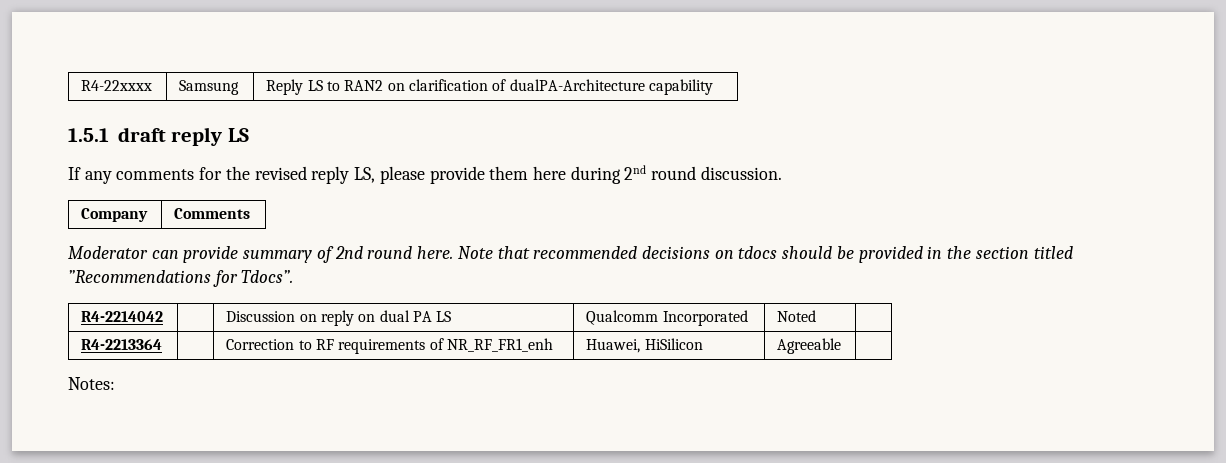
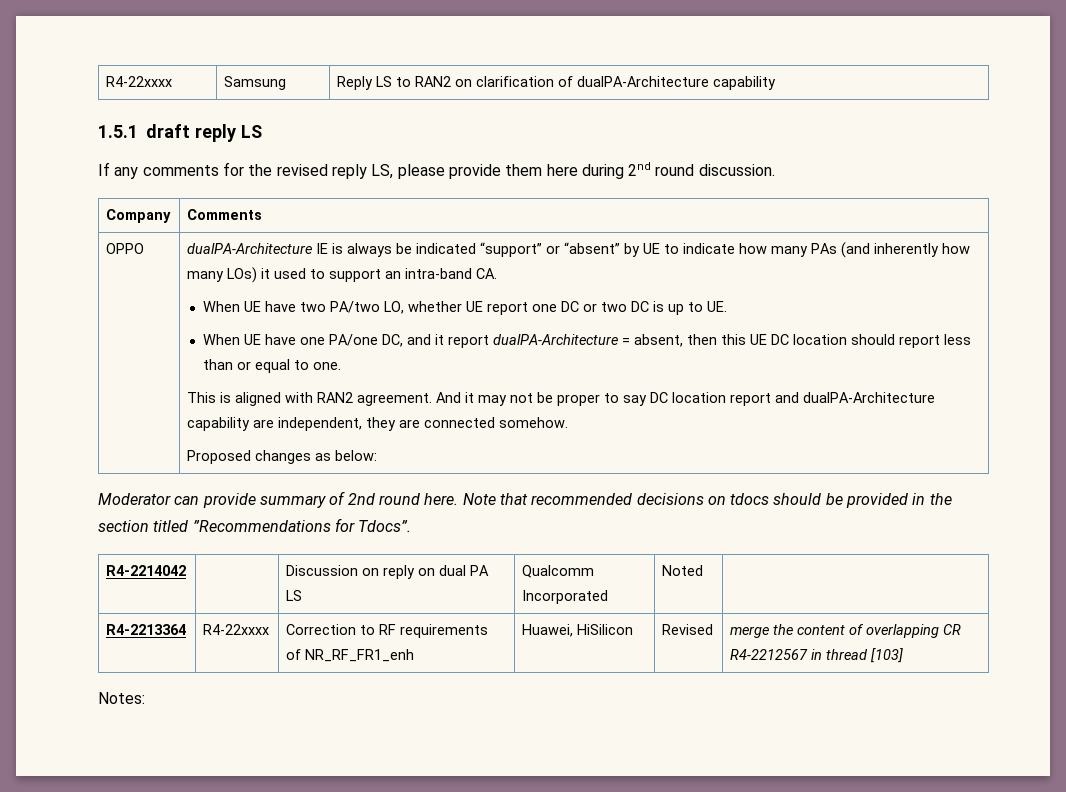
(251, 213) none -> [106,243,145,254] [187,242,971,258] [187,267,498,283] [203,301,728,315] [203,334,972,348] [203,359,342,373] [187,392,936,406] [187,417,569,431] [187,450,378,464] // OPPO | dualPA-Architecture IE is always be indicated “support” or “absent” by UE to indicate how many PAs (and inherently how many LOs) it used to support an intra-band CA. // When UE have two PA/two LO, whether UE report one DC or two DC is up to UE. // When UE have one PA/one DC, and it report dualPA-Architecture = absent, then this UE DC location should report less than or equal to one. // This is aligned with RAN2 agreement. And it may not be proper to say DC location report and dualPA-Architecture capability are independent, they are connected somehow. // Proposed changes as below:
(163, 344) none -> [203,624,270,635] R4-22xxxx
[777,338,842,354] Agreeable | -> [662,624,714,635] [730,624,962,638] [730,648,904,663] Revised | merge the content of overlapping CR R4-2212567 in thread [103]

